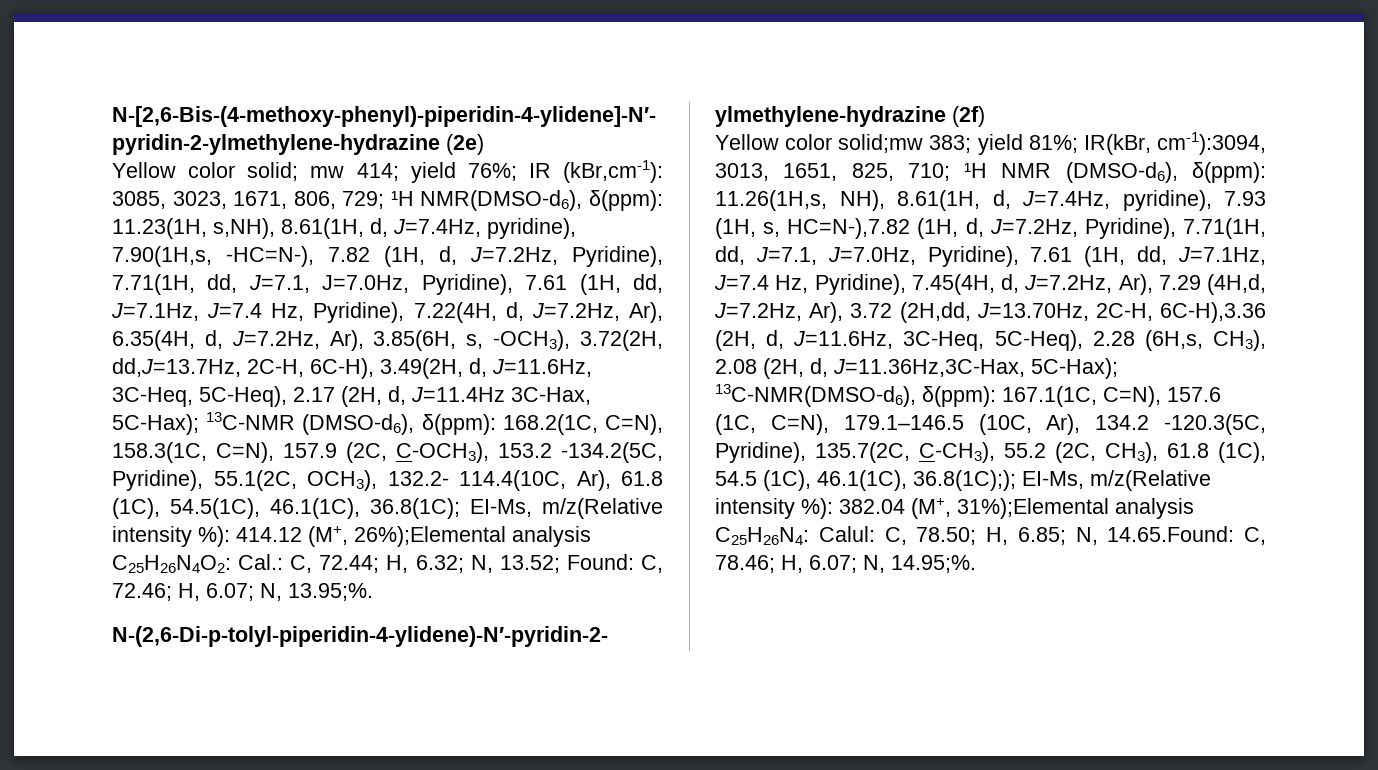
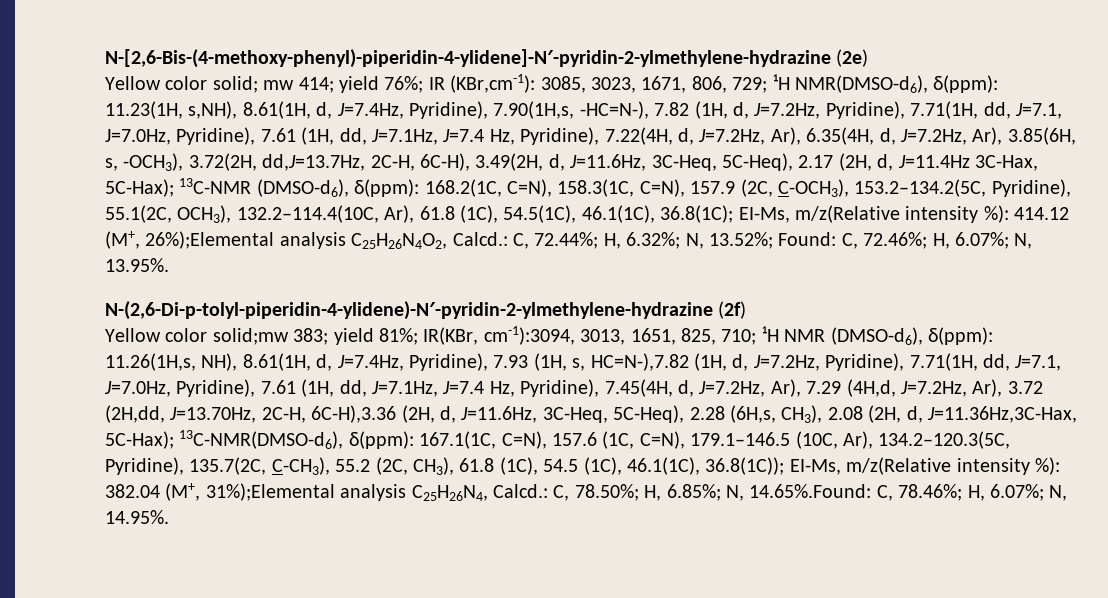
[563,160,663,183] (kBr,cm-1): -> [450,74,536,93] (KBr,cm-1):
[487,218,576,239] pyridine), -> [409,101,488,119] Pyridine),
[498,442,663,463] 153.2 -134.2(5C, -> [854,179,987,197] 153.2–134.2(5C,
[387,470,566,491] 132.2- 114.4(10C, -> [236,205,379,223] 132.2–114.4(10C,
[112,554,663,573] [112,583,373,601] C25H26N4O2: Cal.: C, 72.44; H, 6.32; N, 13.52; Found: C, 72.46; H, 6.07; N, 13.95;%. -> [351,232,1033,249] [105,258,169,272] C25H26N4O2, Calcd.: C, 72.44%; H, 6.32%; N, 13.52%; Found: C, 72.46%; H, 6.07%; N, 13.95%.
[1083,134,1151,155] IR(kBr, -> [423,327,479,345] IR(KBr,
[1122,190,1212,211] pyridine), -> [409,353,488,371] Pyridine),
[1095,414,1266,435] 134.2 -120.3(5C, -> [878,431,1011,449] 134.2–120.3(5C,
[913,470,1016,491] 36.8(1C);); -> [705,457,785,475] 36.8(1C));
[715,526,1266,545] [715,555,976,573] C25H26N4: Calul: C, 78.50; H, 6.85; N, 14.65.Found: C, 78.46; H, 6.07; N, 14.95;%. -> [411,484,1068,501] [105,510,169,524] C25H26N4, Calcd.: C, 78.50%; H, 6.85%; N, 14.65%.Found: C, 78.46%; H, 6.07%; N, 14.95%.

